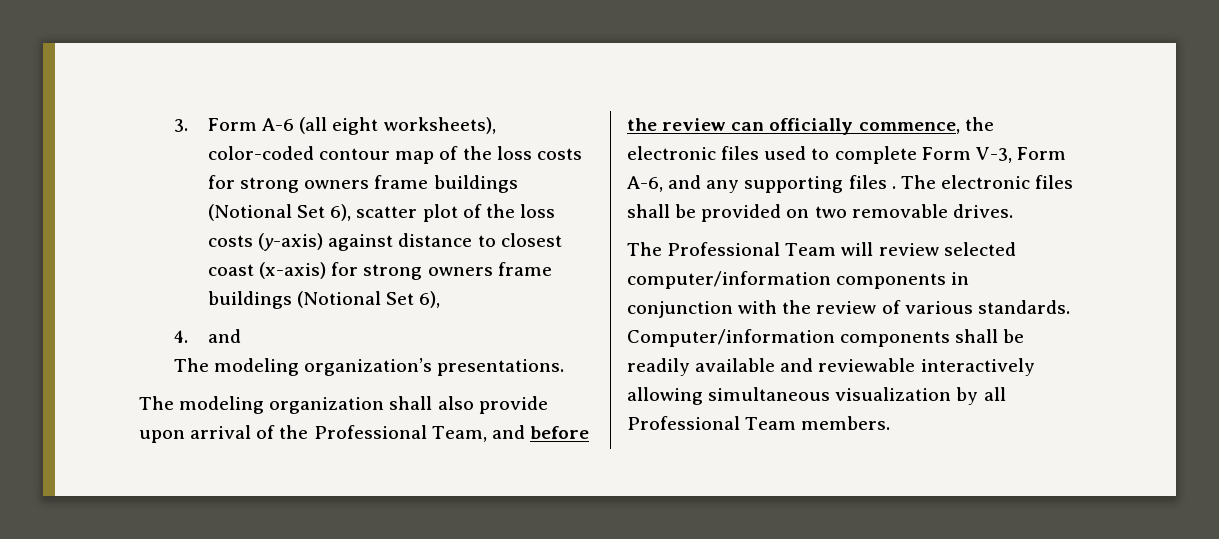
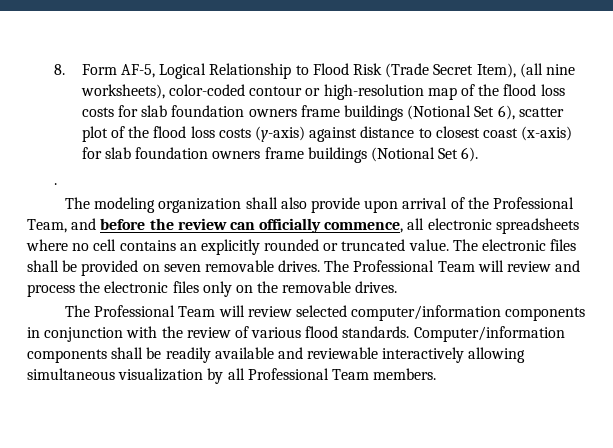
[173,117,379,135] 3. Form A-6 (all eight -> [54,63,575,79] 8. Form AF-5, Logical Relationship to Flood Risk (Trade Secret Item), (all nine
(391, 154) none -> [305,84,424,100] or high-resolution
(492, 153) none -> [503,84,537,96] flood
[240,177,300,193] strong -> [141,105,245,117] slab foundation
(515, 211) none -> [153,126,187,138] flood
[363,262,552,280] [208,291,441,309] [173,329,242,343] [173,358,564,376] strong owners frame buildings (Notional Set 6), // 4. and // The modeling organization’s presentations. -> [105,147,479,163] [54,183,58,185] slab foundation owners frame buildings (Notional Set 6). // .
[964,117,994,131] [627,146,1066,164] [627,175,896,193] the electronic files used to complete Form V-3, Form A-6, and any supporting files . -> [407,218,579,234] [26,239,449,255] all electronic spreadsheets where no cell contains an explicitly rounded or truncated value.
[814,206,847,218] two -> [163,260,581,272] [27,281,279,297] seven removable drives. The Professional Team will review and process the electronic files only on the
(973, 307) none -> [305,326,339,338] flood

